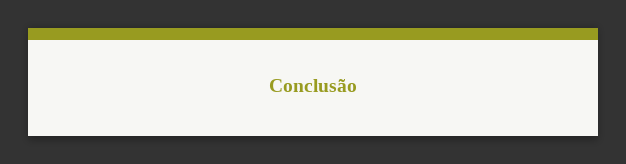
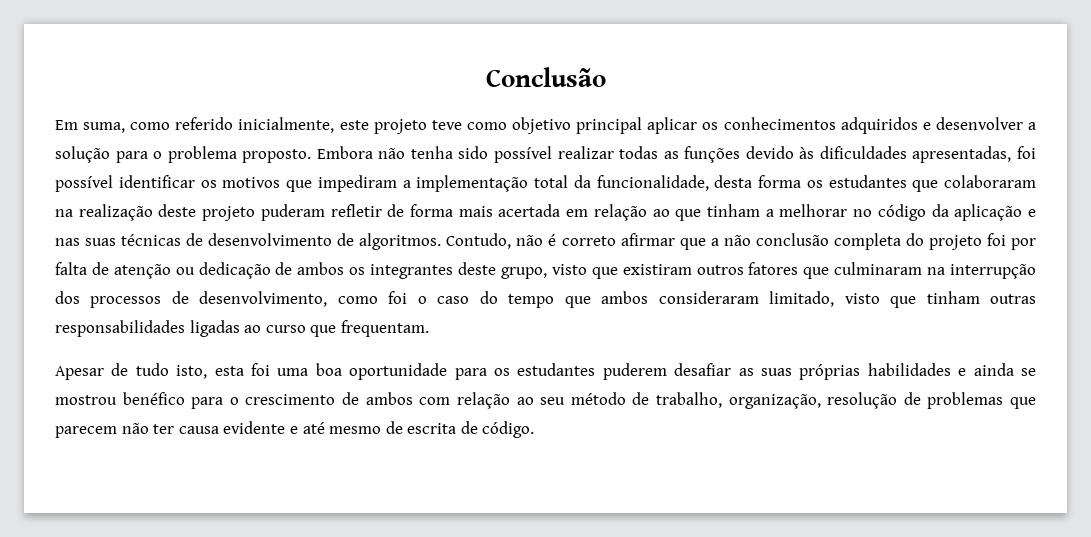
(357, 85) none -> [55,117,1036,134] [55,146,1036,163] [55,175,1036,192] [55,204,1036,221] [55,233,1036,250] [55,262,1037,279] [55,291,1036,308] [55,320,429,337] [55,363,1036,380] [55,392,1036,409] [55,421,535,438] // Em suma, como referido inicialmente, este projeto teve como objetivo principal aplicar os conhecimentos adquiridos e desenvolver a solução para o problema proposto. Embora não tenha sido possível realizar todas as funções devido às dificuldades apresentadas, foi possível identificar os motivos que impediram a implementação total da funcionalidade, desta forma os estudantes que colaboraram na realização deste projeto puderam refletir de forma mais acertada em relação ao que tinham a melhorar no código da aplicação e nas suas técnicas de desenvolvimento de algoritmos. Contudo, não é correto afirmar que a não conclusão completa do projeto foi por falta de atenção ou dedicação de ambos os integrantes deste grupo, visto que existiram outros fatores que culminaram na interrupção dos processos de desenvolvimento, como foi o caso do tempo que ambos consideraram limitado, visto que tinham outras responsabilidades ligadas ao curso que frequentam. // Apesar de tudo isto, esta foi uma boa oportunidade para os estudantes puderem desafiar as suas próprias habilidades e ainda se mostrou benéfico para o crescimento de ambos com relação ao seu método de trabalho, organização, resolução de problemas que parecem não ter causa evidente e até mesmo de escrita de código.

